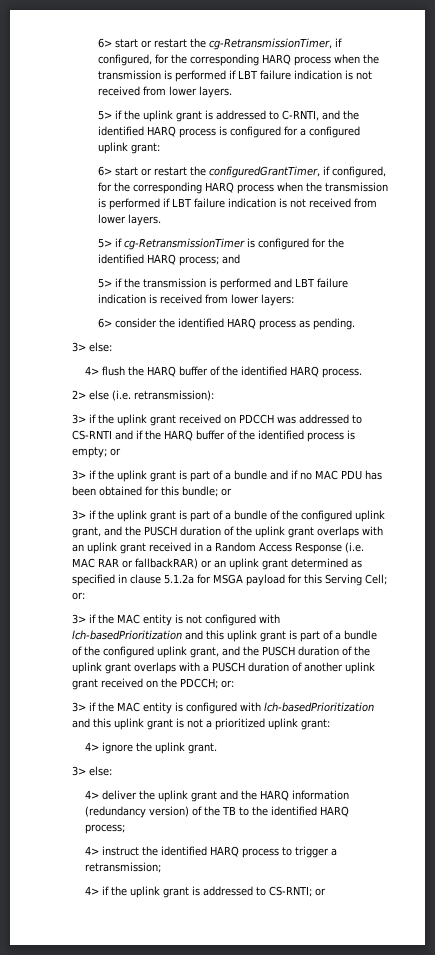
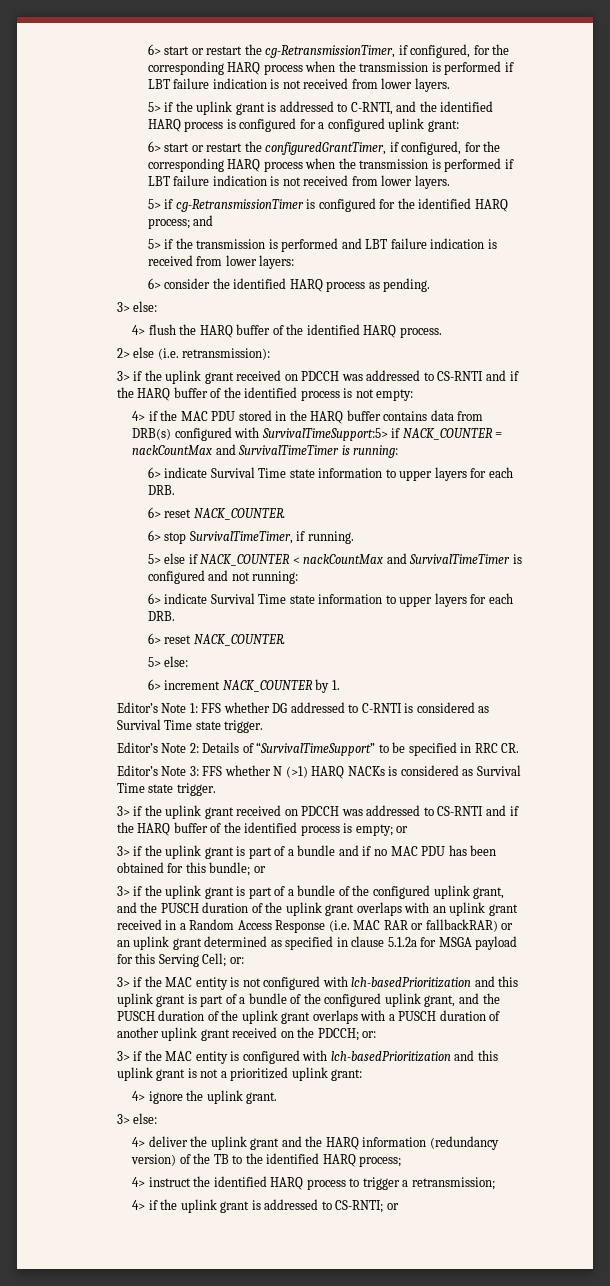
(215, 395) none -> [116,370,519,384] [116,387,414,401] [132,410,484,424] [132,427,503,441] [132,444,399,458] [147,467,513,481] [147,485,175,495] [147,507,285,520] [147,530,354,544] [147,553,522,566] [147,570,299,584] [147,593,513,607] [147,611,175,621] [147,633,285,646] [147,656,189,667] [147,679,340,693] [116,702,490,713] [116,719,264,733] [116,742,520,756] [116,765,521,779] [116,783,216,796] // 3> if the uplink grant received on PDCCH was addressed to CS-RNTI and if the HARQ buffer of the identified process is not empty: // 4> if the MAC PDU stored in the HARQ buffer contains data from DRB(s) configured with SurvivalTimeSupport:5> if NACK_COUNTER = nackCountMax and SurvivalTimeTimer is running: // 6> indicate Survival Time state information to upper layers for each DRB. // 6> reset NACK_COUNTER. // 6> stop SurvivalTimeTimer, if running. // 5> else if NACK_COUNTER < nackCountMax and SurvivalTimeTimer is configured and not running: // 6> indicate Survival Time state information to upper layers for each DRB. // 6> reset NACK_COUNTER. // 5> else: // 6> increment NACK_COUNTER by 1. // Editor’s Note 1: FFS whether DG addressed to C-RNTI is considered as Survival Time state trigger. // Editor’s Note 2: Details of “SurvivalTimeSupport” to be specified in RRC CR. // Editor’s Note 3: FFS whether N (>1) HARQ NACKs is considered as Survival Time state trigger.

